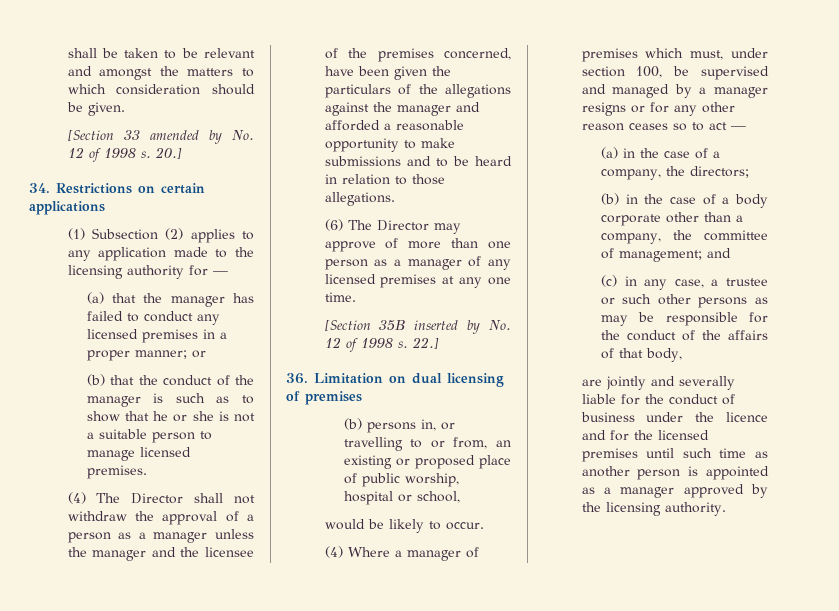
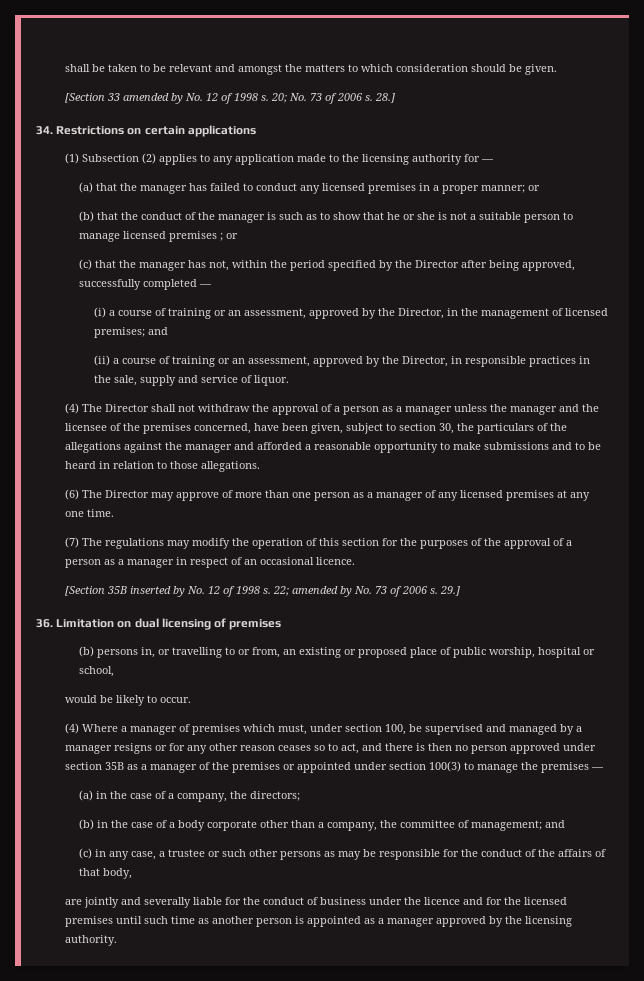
[154,147,182,159] 20.] -> [270,93,395,104] 20; No. 73 of 2006 s. 28.]
[86,465,147,479] premises. -> [169,231,239,242] [79,259,576,271] [79,279,213,290] [93,307,608,319] [93,327,168,338] [93,355,590,367] [93,375,289,386] premises ; or // (c) that the manager has not, within the period specified by the Director after being approved, successfully completed — // (i) a course of training or an assessment, approved by the Director, in the management of licensed premises; and // (ii) a course of training or an assessment, approved by the Director, in responsible practices in the sale, supply and service of liquor.
[393,66,427,80] given -> [310,423,454,434] given, subject to section 30,
(356, 297) none -> [64,537,572,549] [64,557,355,568] // (7) The regulations may modify the operation of this section for the purposes of the approval of a person as a manager in respect of an occasional licence.
[411,337,439,349] 22.] -> [272,586,460,597] 22; amended by No. 73 of 2006 s. 29.]
[708,122,727,130] act -> [340,743,596,754] [64,761,589,773] act, and there is then no person approved under section 35B as a manager of the premises or appointed under section 100(3) to manage the premises

